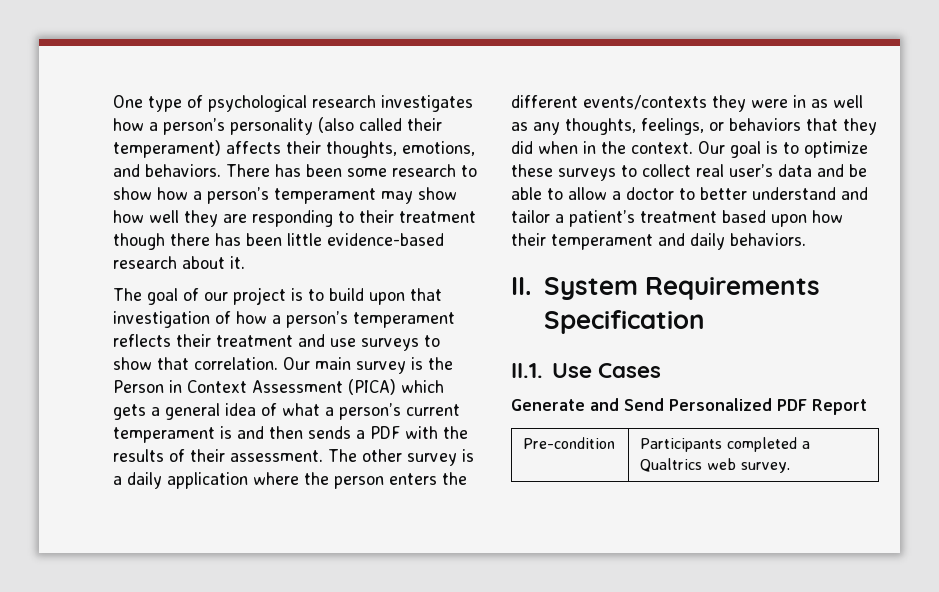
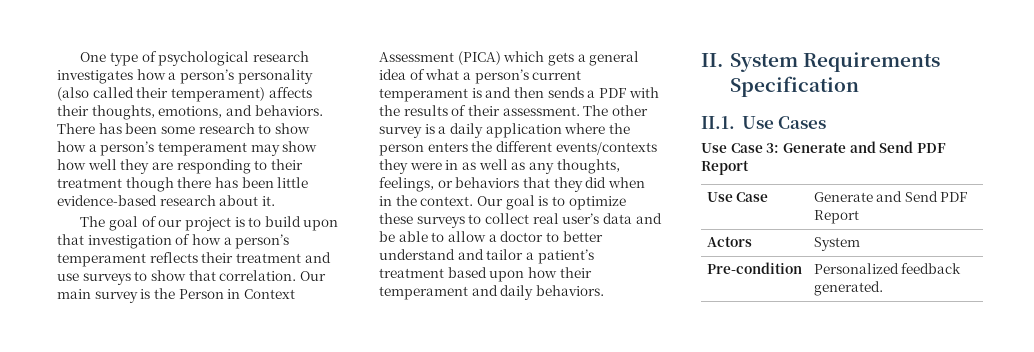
[511,398,867,415] [523,437,616,449] [640,437,811,452] [640,458,791,473] Generate and Send Personalized PDF Report // Pre-condition | Participants completed a Qualtrics web survey. -> [701,141,946,153] [701,160,749,175] [706,192,769,202] [813,191,968,202] [813,210,859,224] [706,236,752,247] [813,237,860,251] [706,262,802,274] [813,263,962,274] [813,281,883,296] Use Case 3: Generate and Send PDF Report // Use Case | Generate and Send PDF Report // Actors | System // Pre-condition | Personalized feedback generated.

